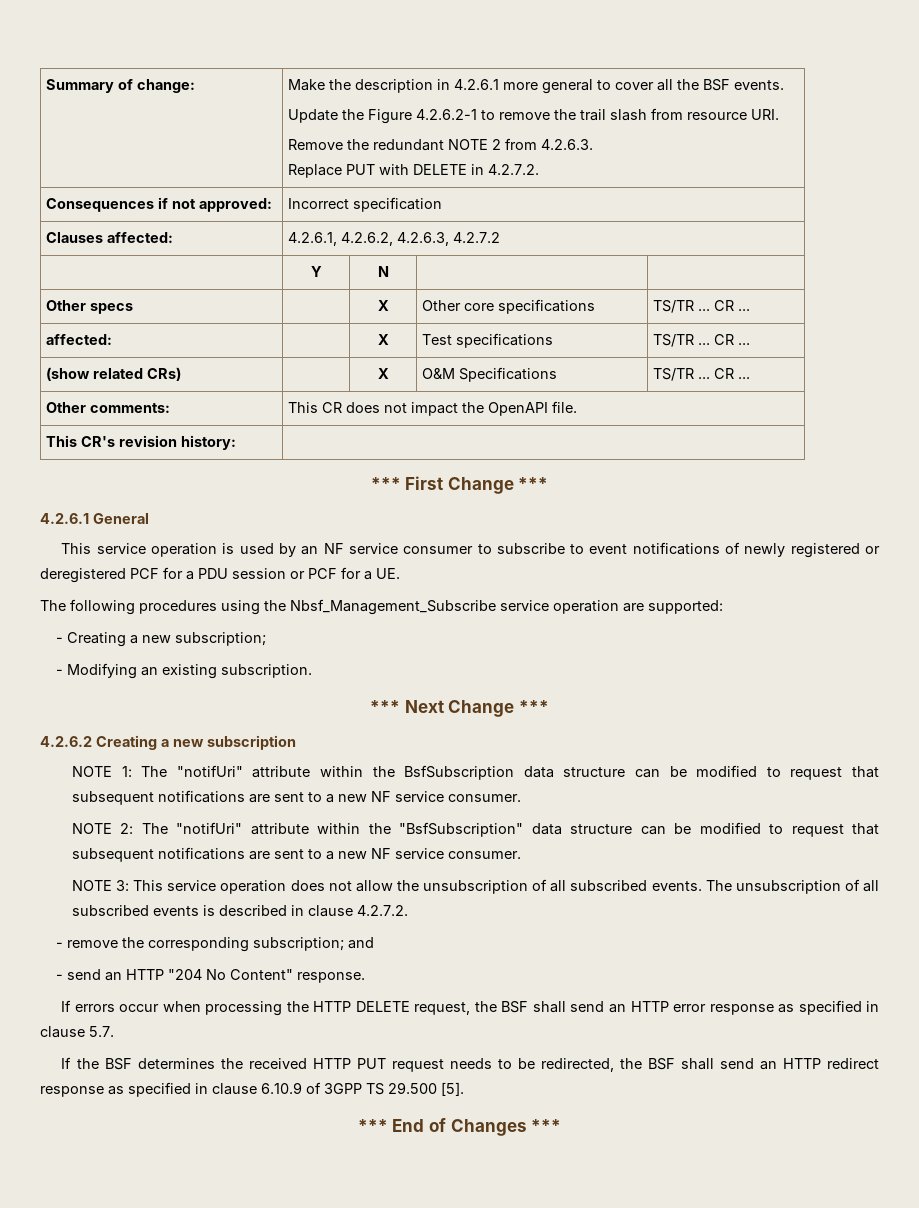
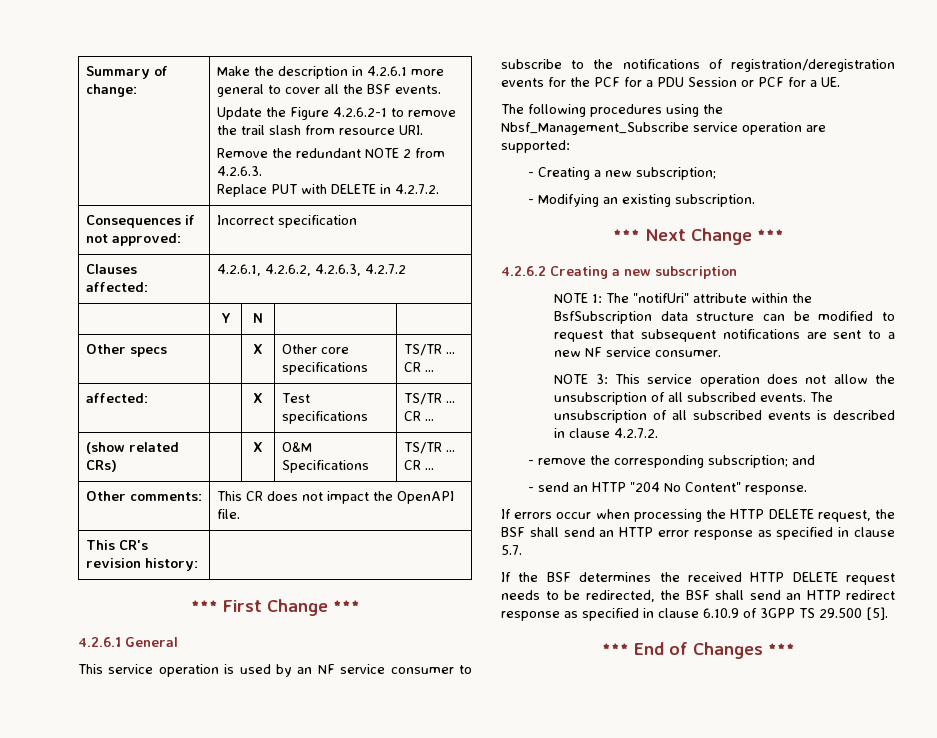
[589,544,628,554] event -> [593,59,614,69] the
[744,543,880,558] [40,568,126,583] newly registered or deregistered -> [731,59,895,72] [501,77,590,87] registration/deregistration events for the
[232,568,286,579] session -> [688,77,737,87] Session
[72,822,879,837] [72,847,522,862] // NOTE 2: The "notifUri" attribute within the "BsfSubscription" data structure can be modified to request that subsequent notifications are sent to a new NF service consumer. -> (722, 353) none
[356,1058,386,1069] PUT -> [792,572,838,582] DELETE

